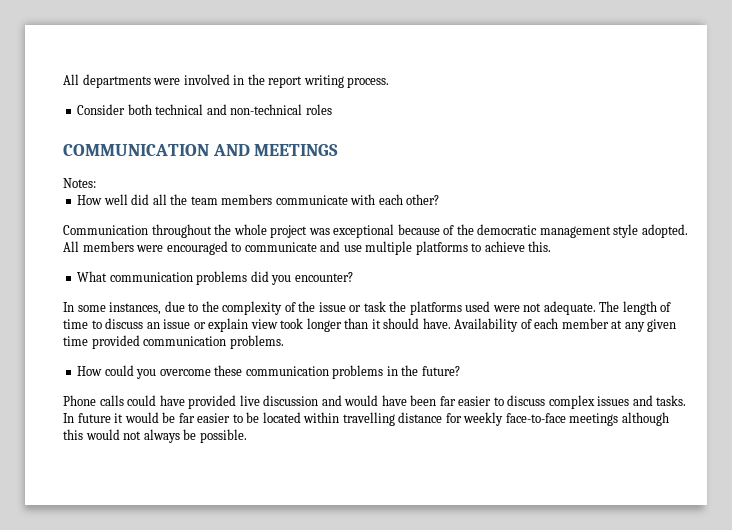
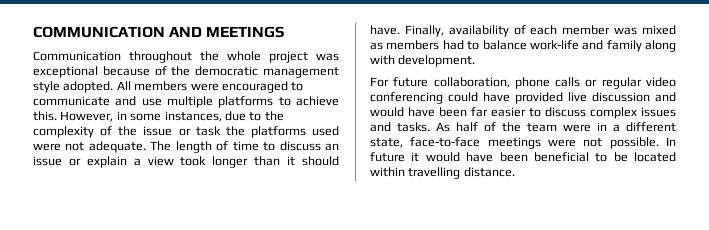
[63,74,390,88] [77,104,332,115] [63,144,339,156] [63,178,96,188] [77,194,440,205] All departments were involved in the report writing process. // Consider both technical and non-technical roles // COMMUNICATION AND MEETINGS // Notes: // How well did all the team members communicate with each other? -> [33,26,285,38] COMMUNICATION AND MEETINGS
[77,271,353,285] [63,302,74,312] // What communication problems did you encounter? // In -> [60,111,127,122] However, in
(249, 325) none -> [133,158,141,166] a
[454,318,519,332] Availability -> [404,25,509,37] Finally, availability
[611,319,677,332] [63,335,284,349] [77,365,460,379] [63,395,124,406] at any given time provided communication problems. // How could you overcome these communication problems in the future? // Phone calls -> [614,25,676,35] [370,40,676,52] [370,55,476,67] [370,77,676,89] [370,92,443,104] was mixed as members had to balance work-life and family along with development. // For future collaboration, phone calls or regular video conferencing
(687, 400) none -> [436,122,676,132] [370,137,659,149] As half of the team were in a different state, face-to-face meetings were not possible.
[162,412,231,423] be far easier -> [466,152,589,162] have been beneficial
[398,412,669,426] [63,429,247,443] distance for weekly face-to-face meetings although this would not always be possible. -> [463,167,515,177] distance.

